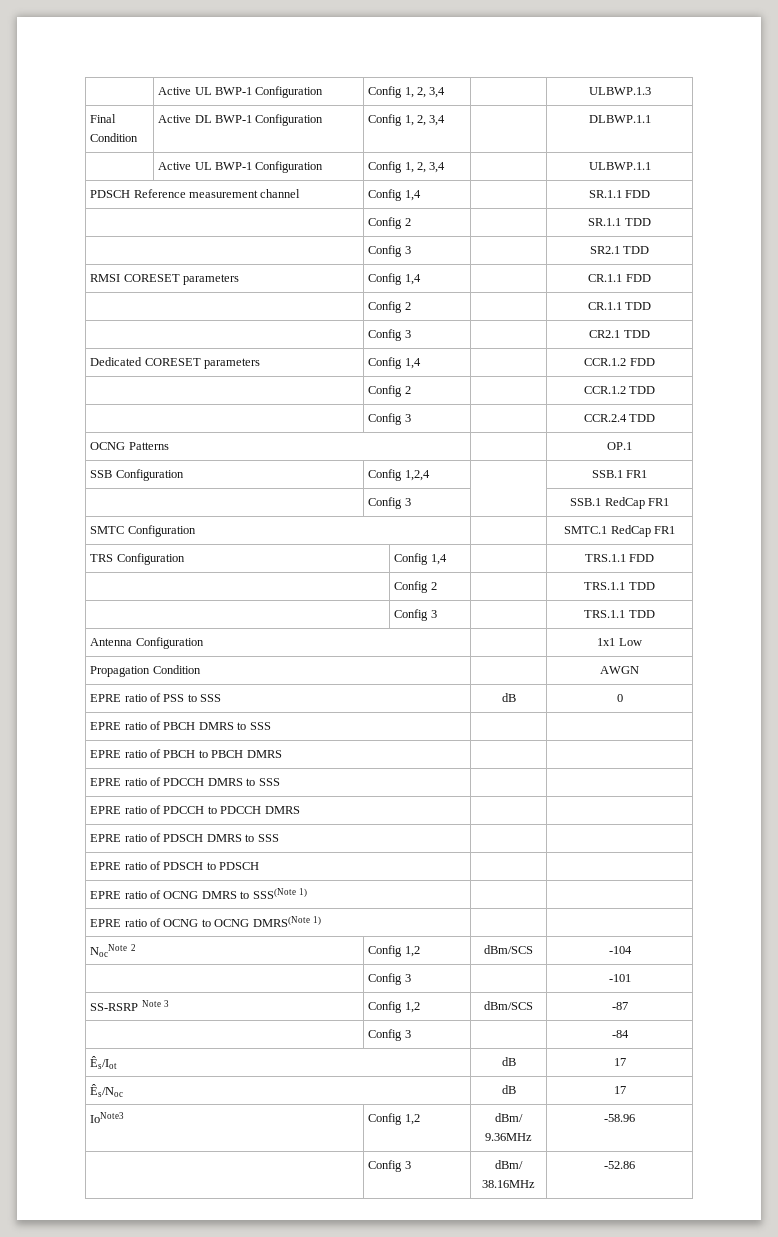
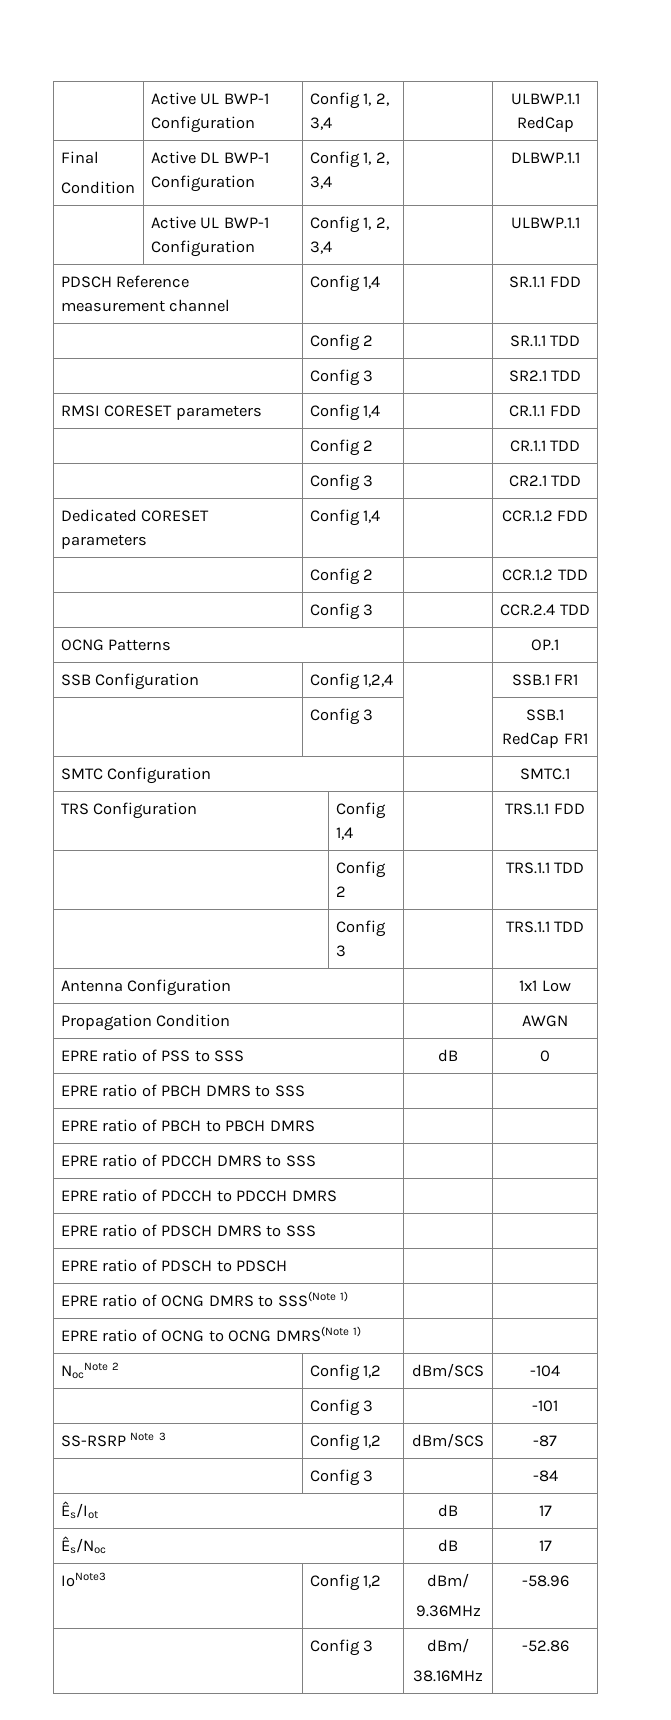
[158,86,324,98] [368,86,446,98] [588,87,651,95] | Active UL BWP-1 Configuration | Config 1, 2, 3,4 | | ULBWP.1.3 -> [150,92,269,105] [150,116,255,133] [309,92,389,109] [309,117,332,130] [510,93,580,105] [516,116,574,132] | Active UL BWP-1 Configuration | Config 1, 2, 3,4 | | ULBWP.1.1 RedCap
[610,525,675,537] RedCap FR1 -> (570, 774) none

